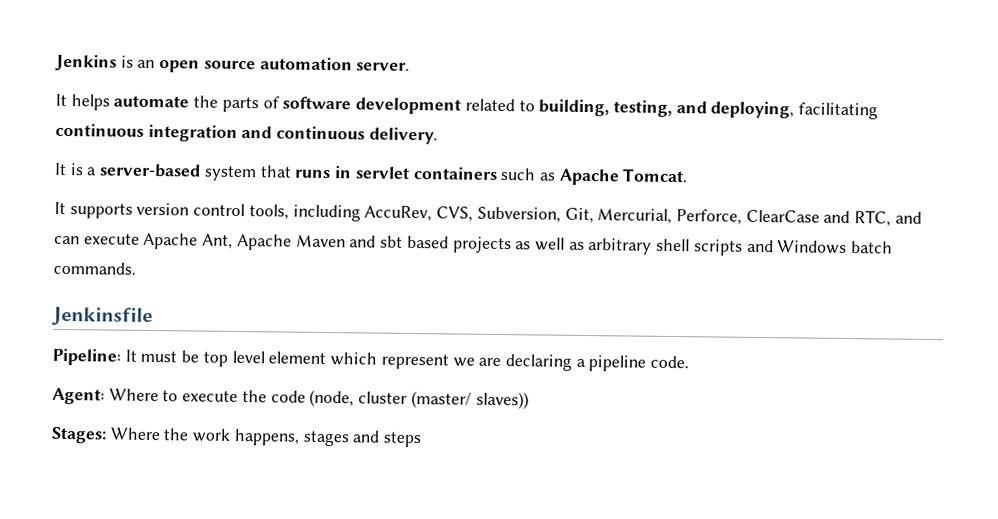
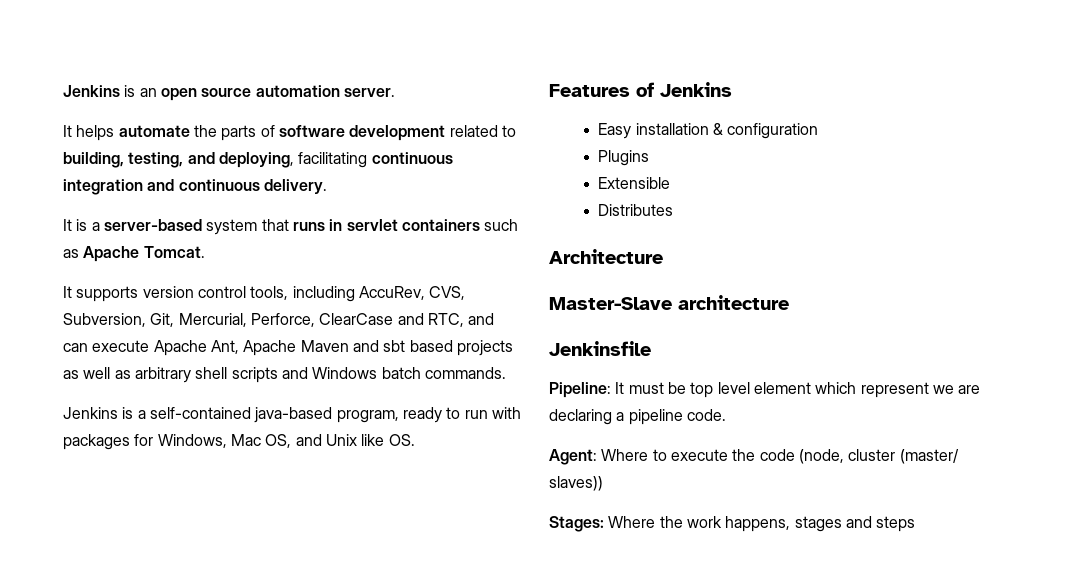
(136, 268) none -> [63,407,521,423] [63,434,415,450] [549,82,732,97] [598,123,819,139] [598,150,650,166] [598,177,671,189] [598,204,674,216] [549,249,663,264] [549,295,789,310] // Jenkins is a self-contained java-based program, ready to run with packages for Windows, Mac OS, and Unix like OS. // Features of Jenkins // Easy installation & configuration // Plugins // Extensible // Distributes // Architecture // Master-Slave architecture

